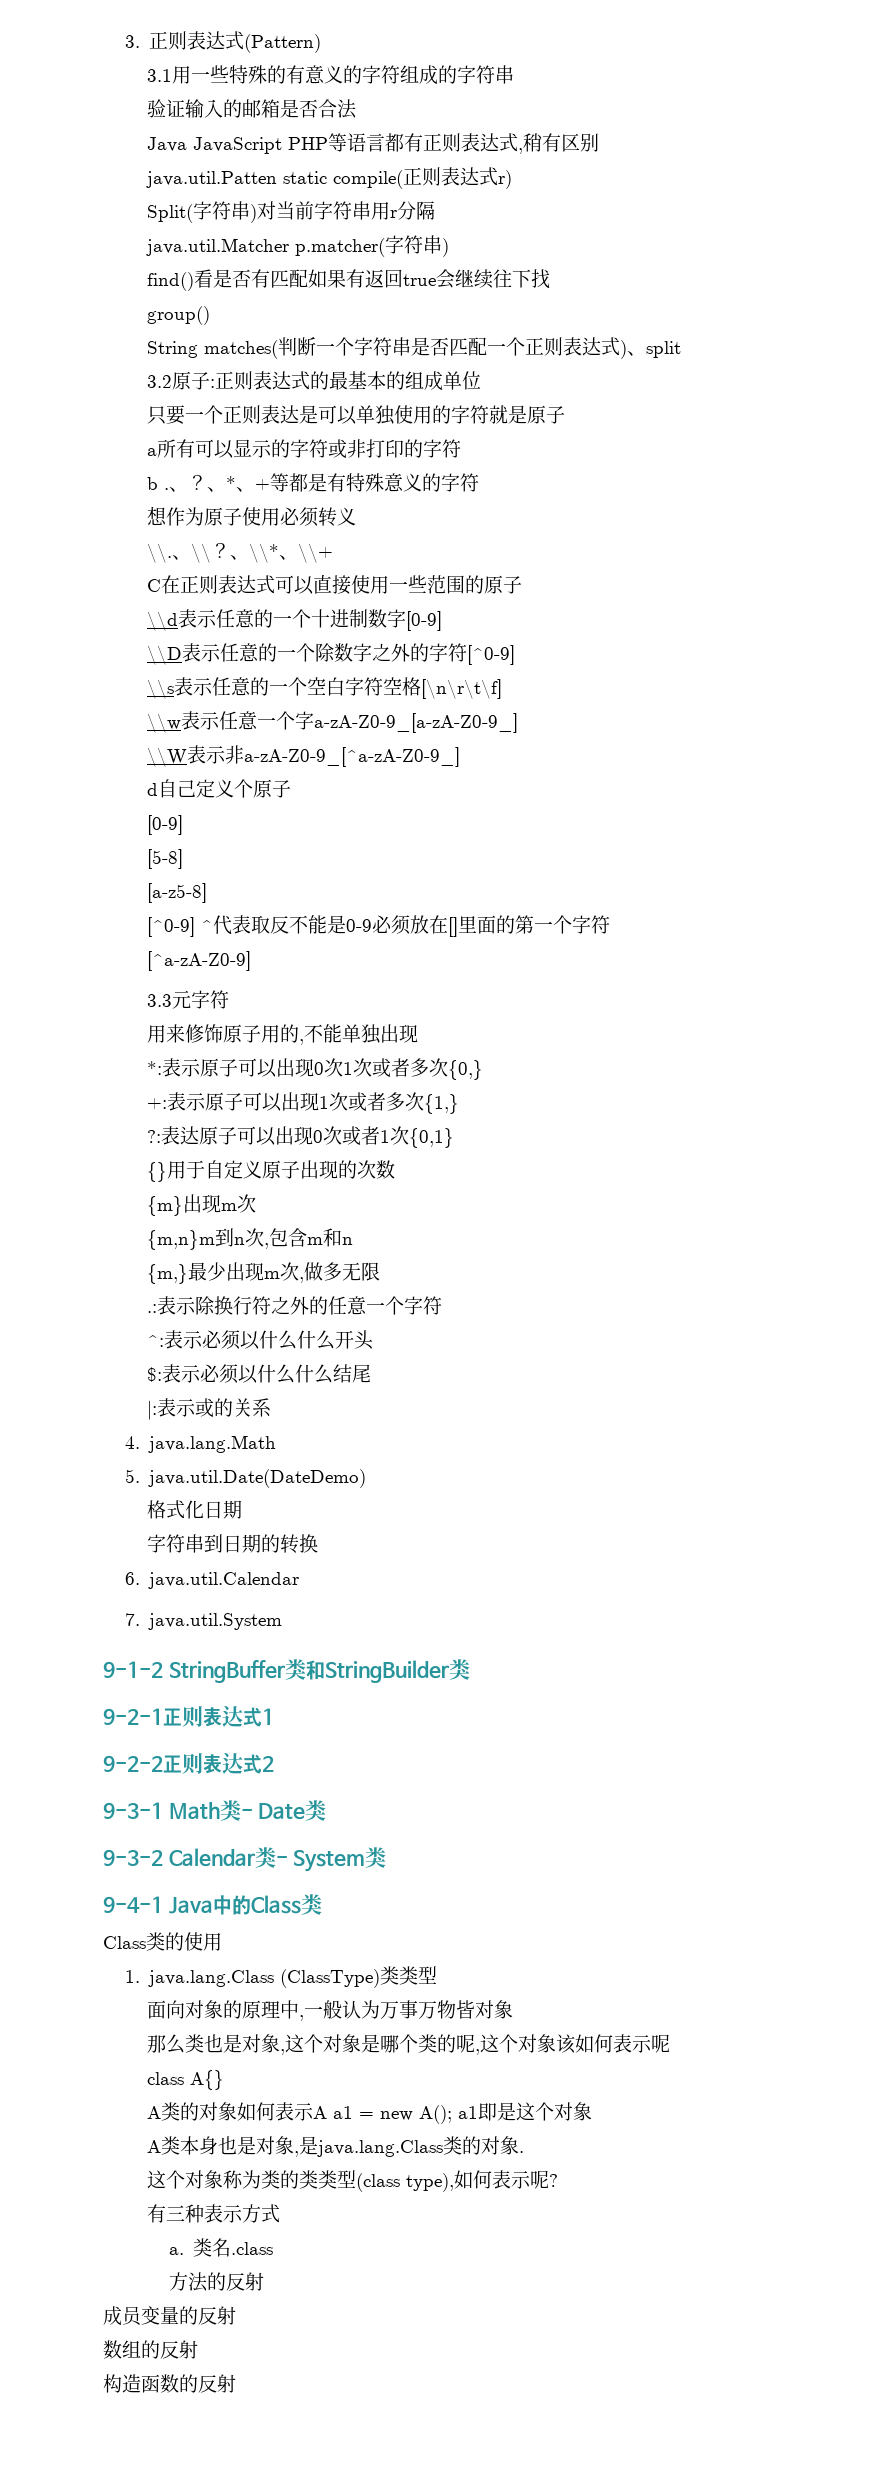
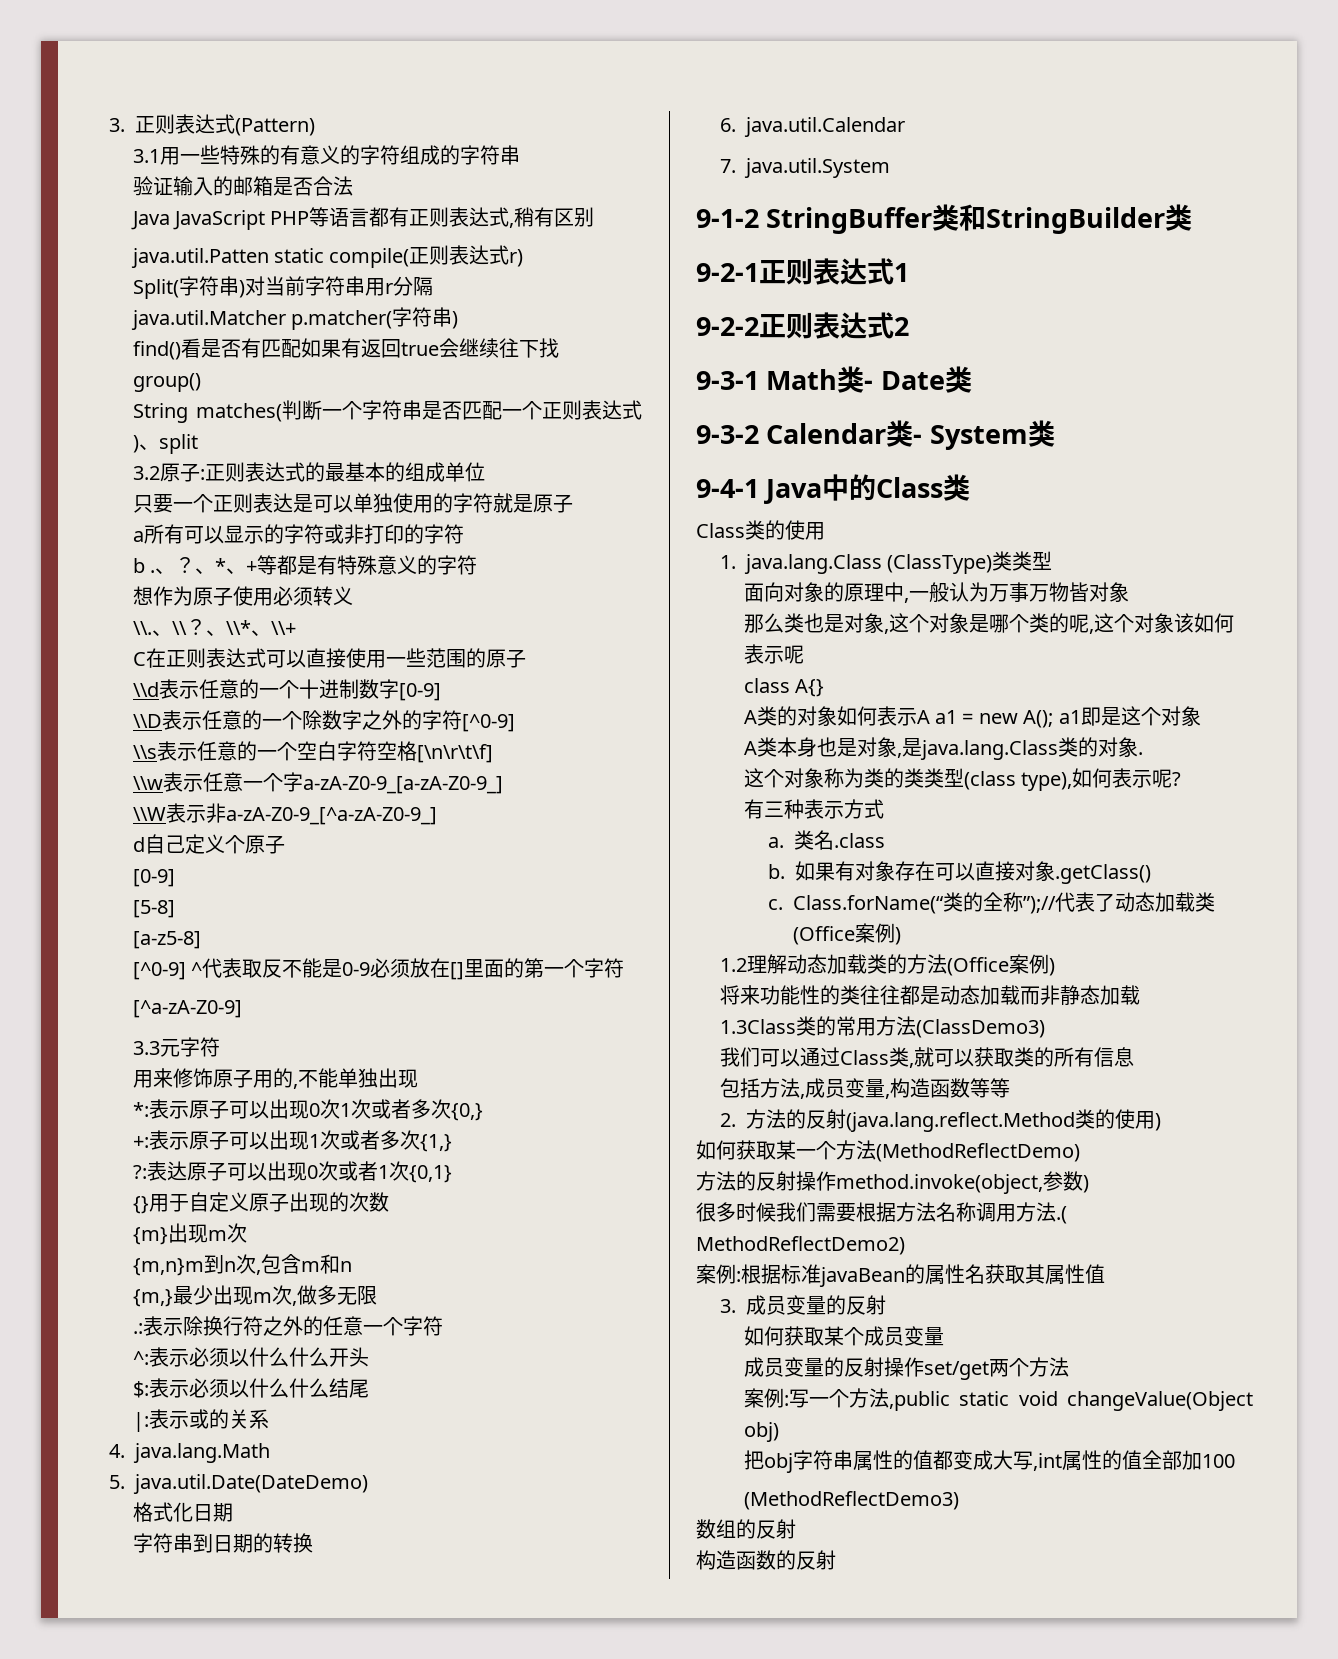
[168,2272,264,2292] [103,2306,236,2326] 方法的反射 // 成员变量的反射 -> [767,861,1151,884] [767,892,1215,914] [792,923,901,945] [719,954,1055,976] [719,985,1140,1005] [719,1016,1045,1038] [719,1047,1134,1068] [719,1078,1010,1099] [719,1109,1161,1132] [696,1140,1080,1162] [696,1171,1089,1194] [696,1202,1067,1224] [696,1236,905,1255] [696,1264,1105,1287] [719,1295,886,1315] [743,1326,944,1346] [743,1357,1069,1380] [743,1388,1253,1411] [743,1422,779,1442] [743,1450,1235,1473] [743,1491,959,1510] b.如果有对象存在可以直接对象.getClass() // c. Class.forName(“类的全称”);//代表了动态加载类(Office案例) // 1.2理解动态加载类的方法(Office案例) // 将来功能性的类往往都是动态加载而非静态加载 // 1.3Class类的常用方法(ClassDemo3) // 我们可以通过Class类,就可以获取类的所有信息 // 包括方法,成员变量,构造函数等等 // 2.方法的反射(java.lang.reflect.Method类的使用) // 如何获取某一个方法(MethodReflectDemo) // 方法的反射操作method.invoke(object,参数) // 很多时候我们需要根据方法名称调用方法.( MethodReflectDemo2) // 案例:根据标准javaBean的属性名获取其属性值 // 3.成员变量的反射 // 如何获取某个成员变量 // 成员变量的反射操作set/get两个方法 // 案例:写一个方法,public static void changeValue(Object obj) // 把obj字符串属性的值都变成大写,int属性的值全部加100 // (MethodReflectDemo3)

